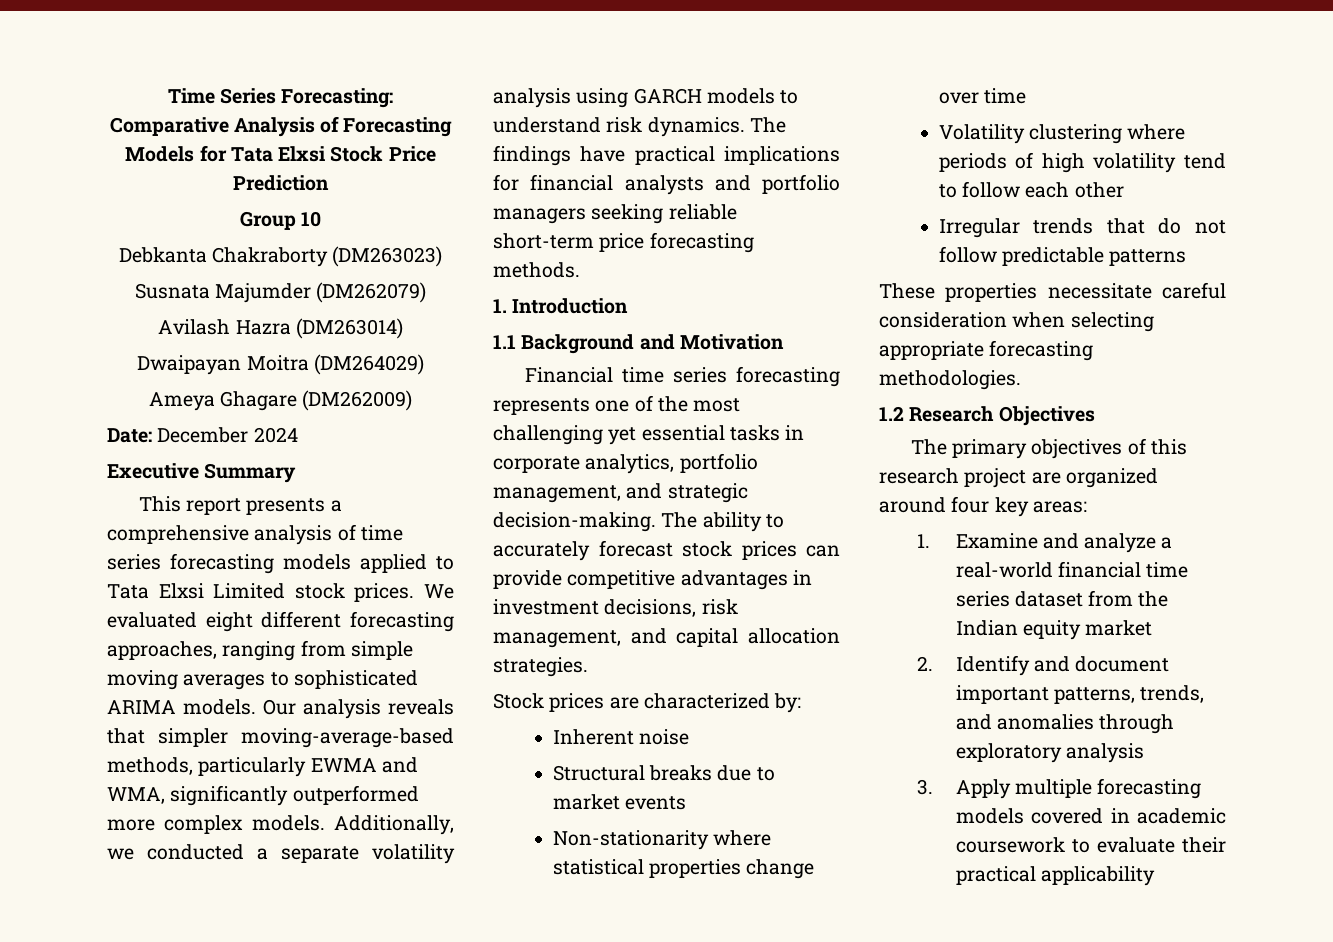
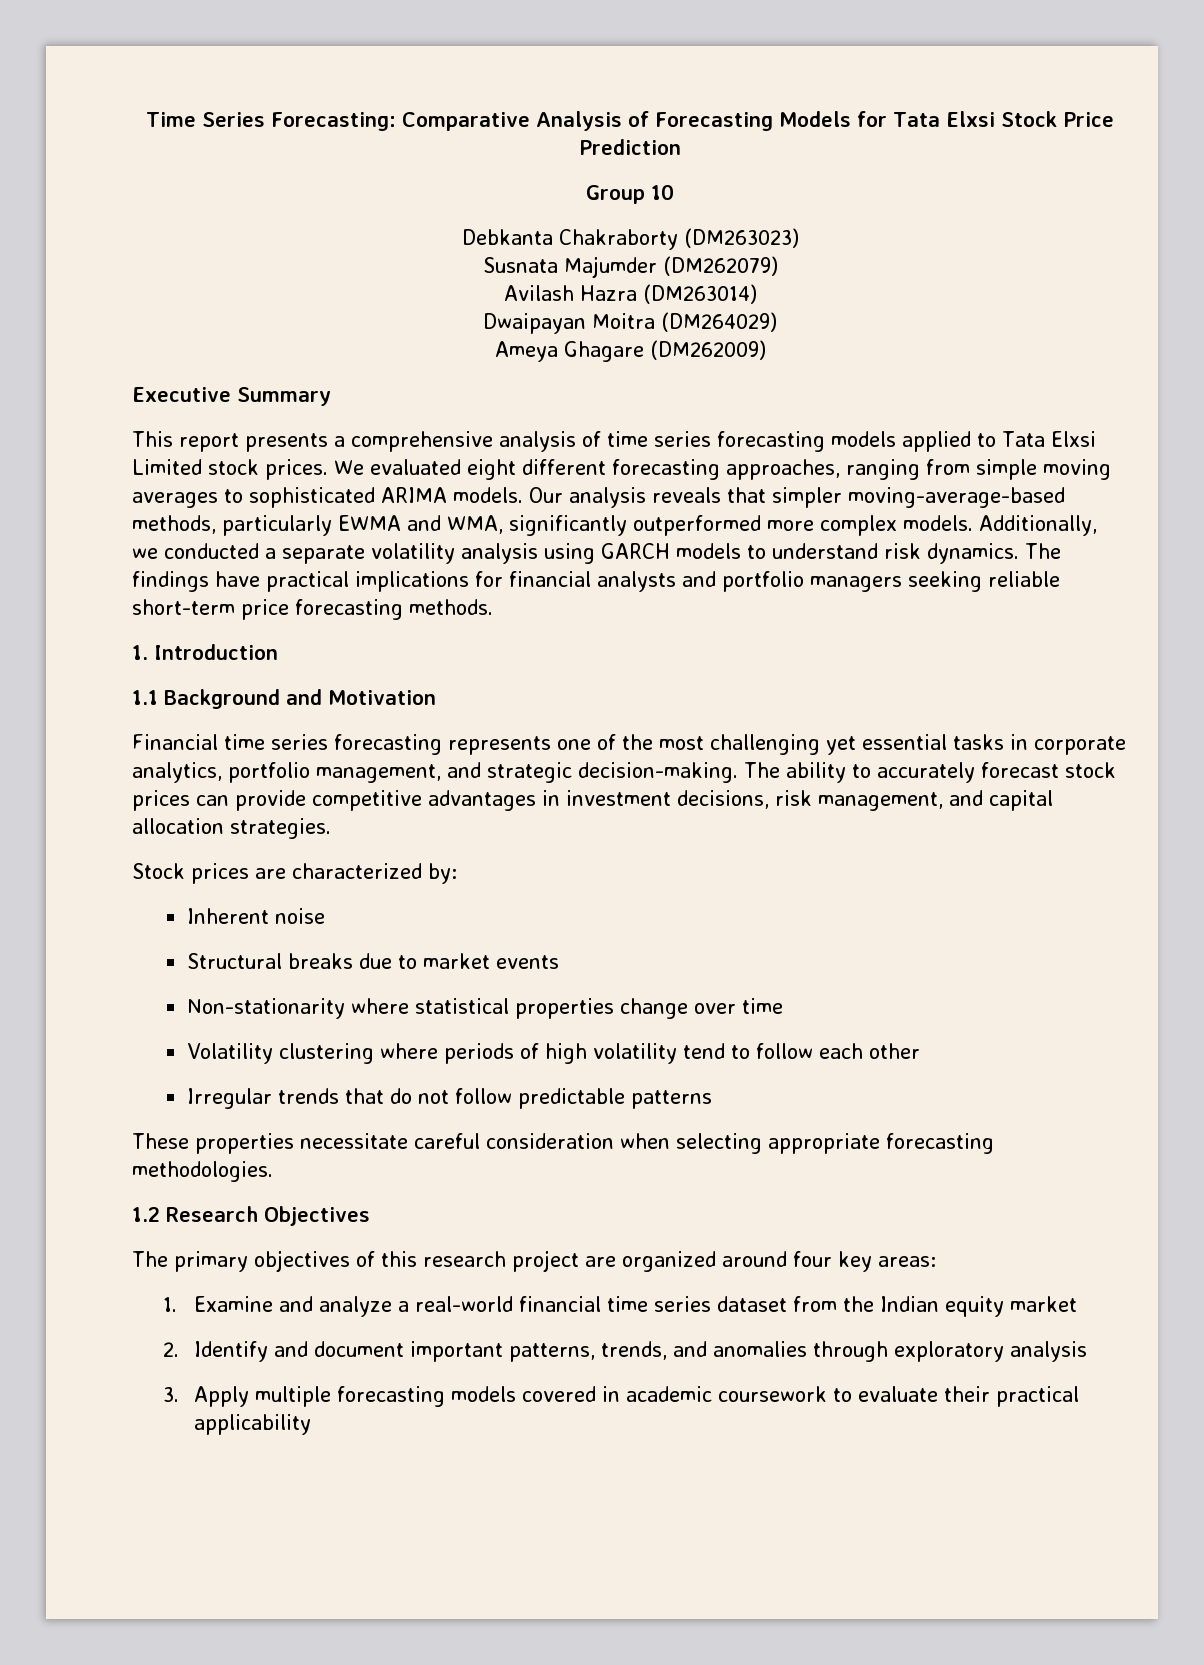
[107,427,298,443] // Date: December 2024 -> (766, 350) none

